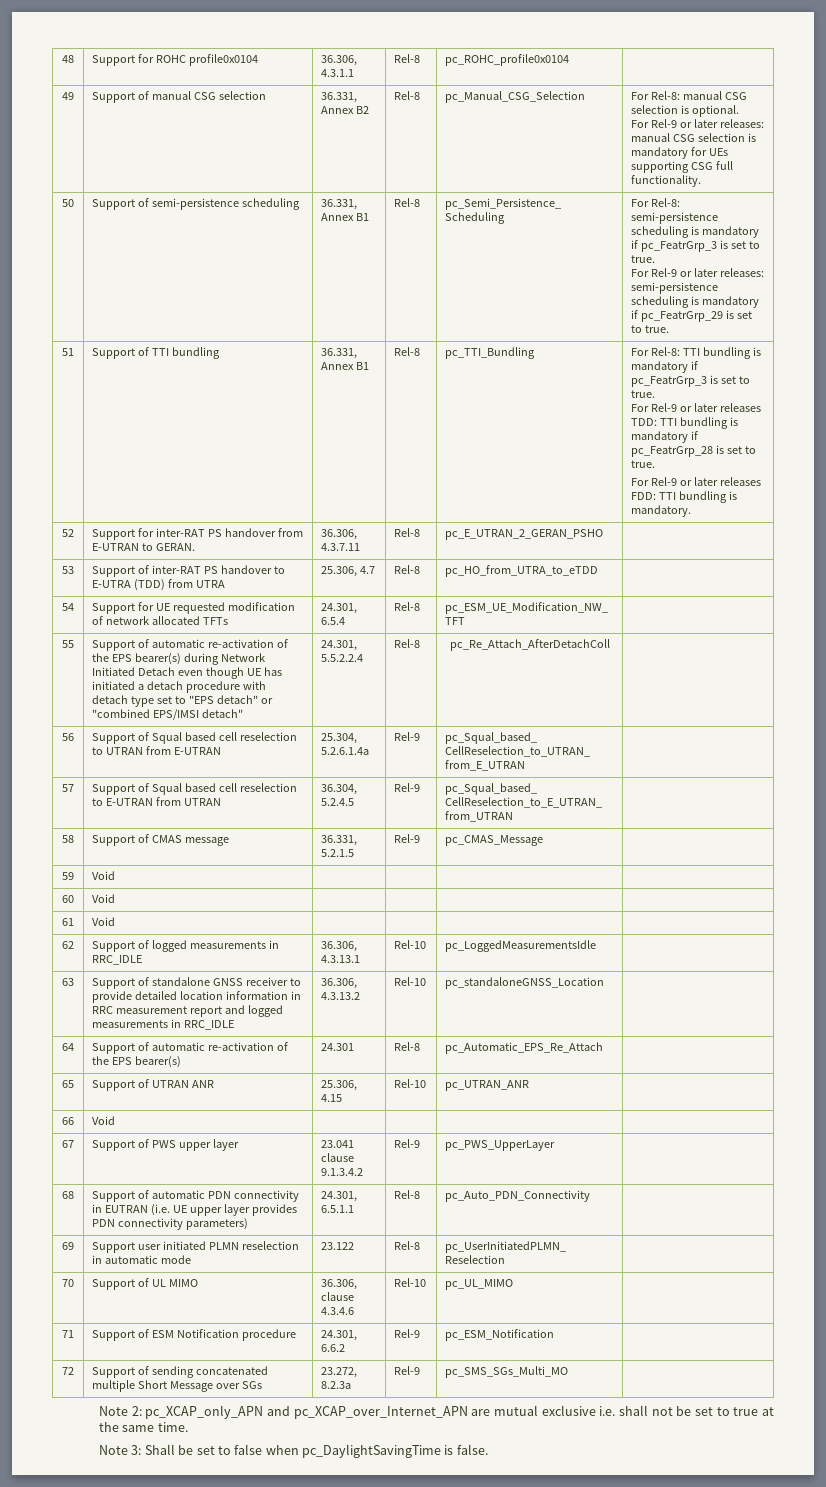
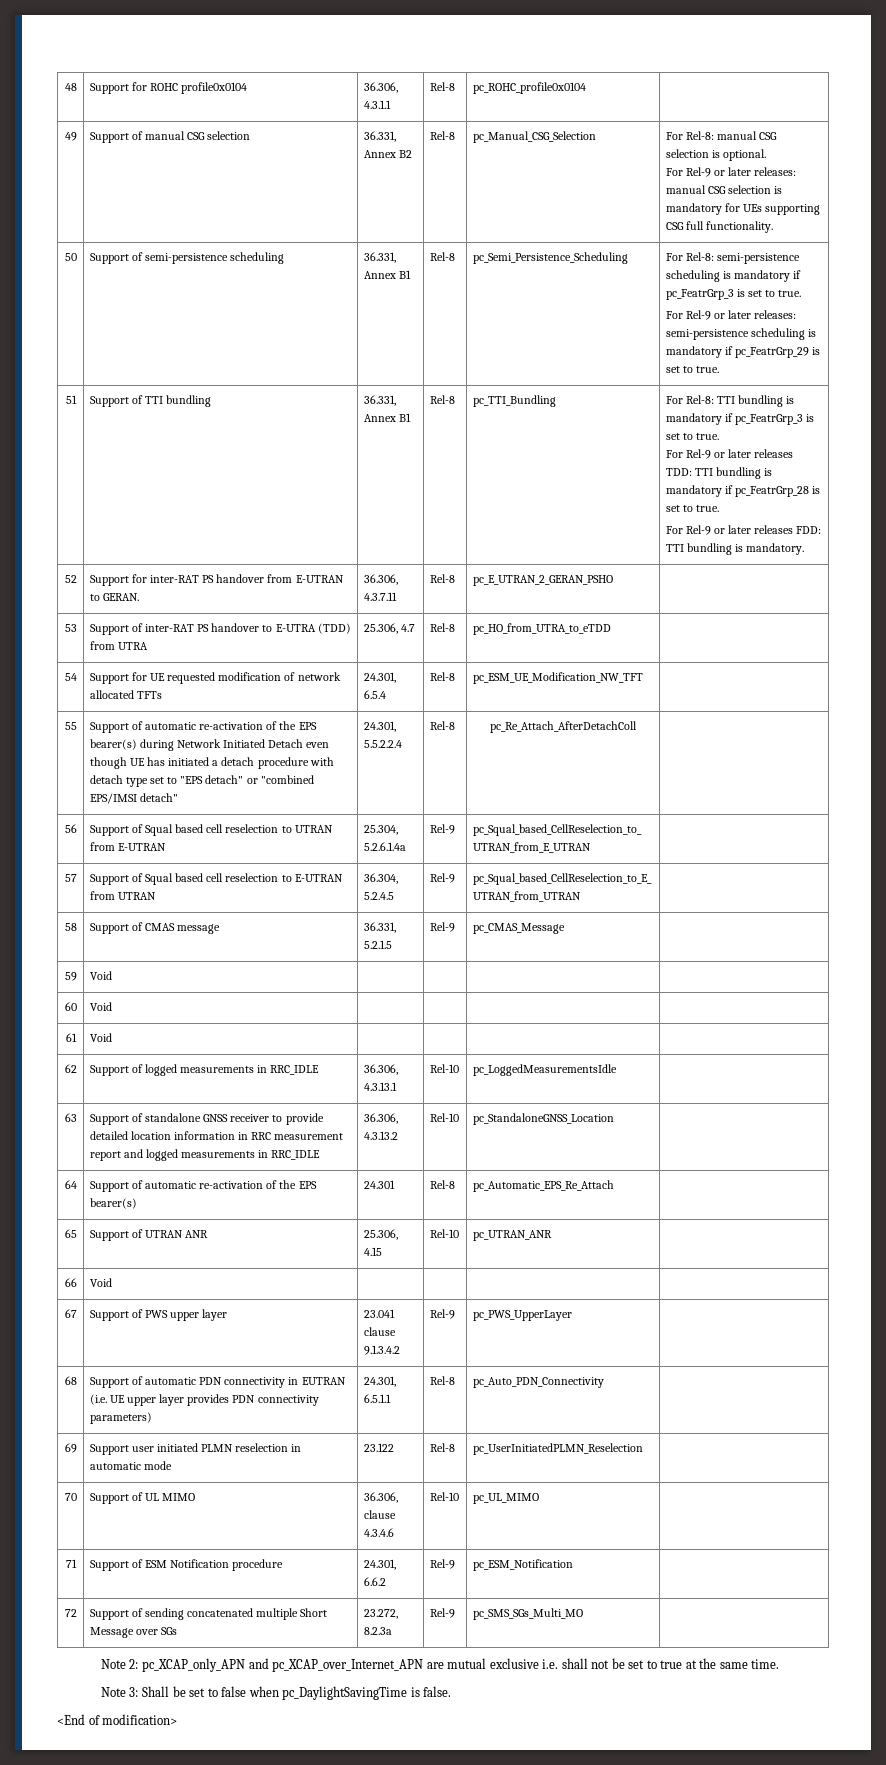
[445,977,605,989] pc_standaloneGNSS_Location -> [472,1113,614,1125] pc_StandaloneGNSS_Location
(488, 1449) none -> [57,1714,178,1725] // <End of modification>

